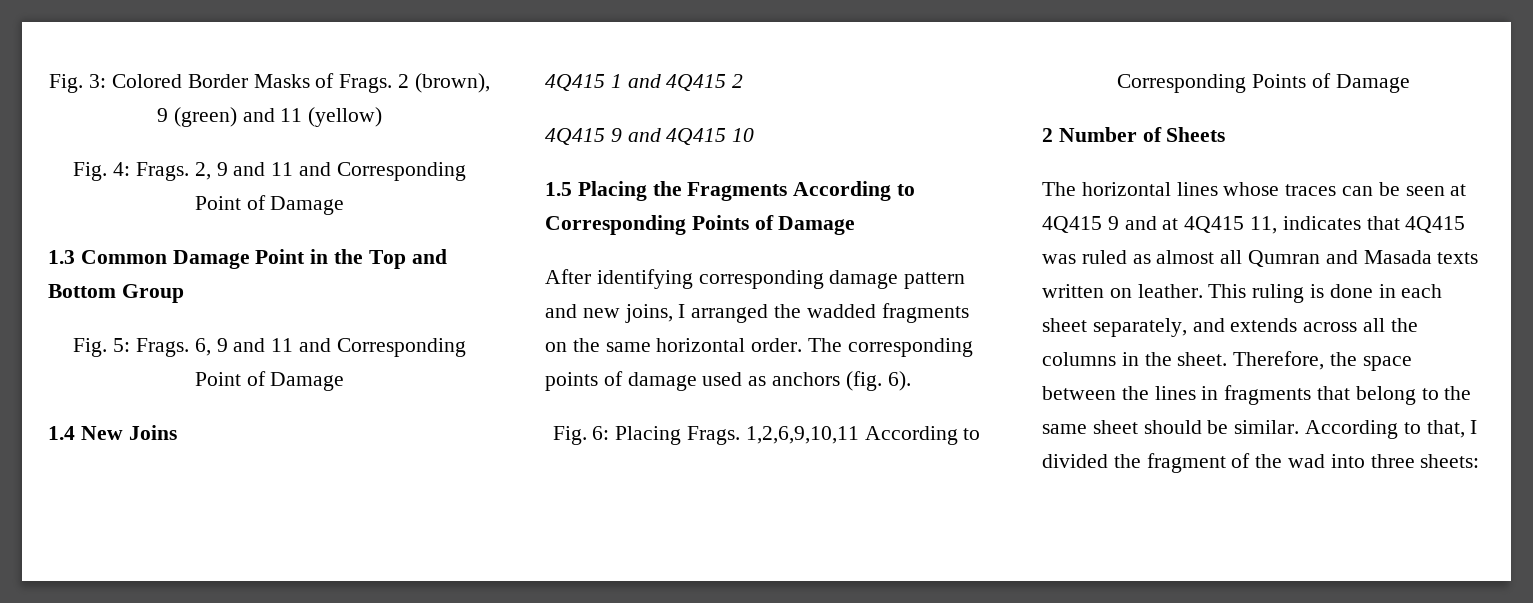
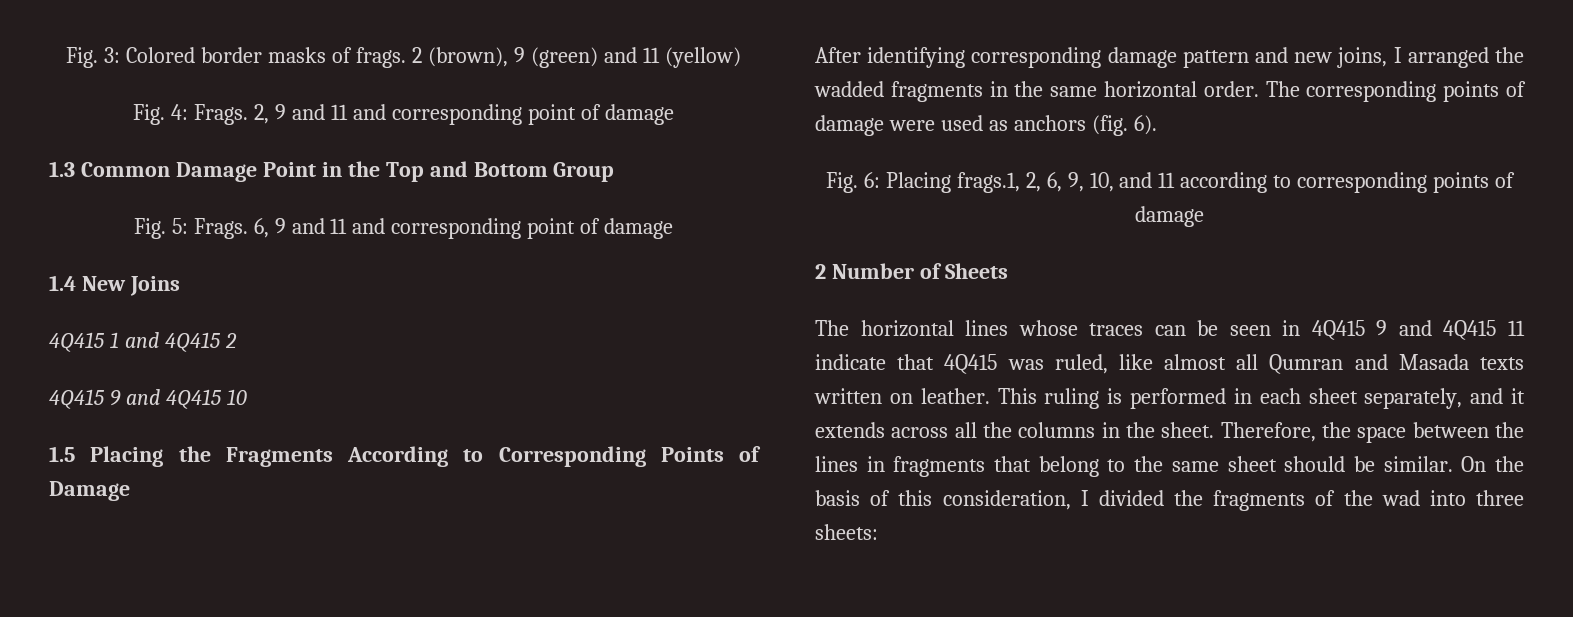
[187,73,393,93] Border Masks of Frags. -> [201,47,407,68] border masks of frags.
[336,162,466,181] [194,195,345,215] Corresponding Point of Damage -> [391,104,674,125] corresponding point of damage
[336,338,466,357] [194,371,345,391] Corresponding Point of Damage -> [391,218,674,239] corresponding point of damage
[545,342,567,352] on -> [989,81,1008,97] in
(697, 381) none -> [888,120,935,131] were
[687,426,981,445] [1117,73,1410,93] Frags. 1,2,6,9,10,11 According to Corresponding Points of Damage -> [956,172,1516,193] [1135,206,1204,227] frags.1, 2, 6, 9, 10, and 11 according to corresponding points of damage
[1450,184,1467,196] [1042,216,1361,234] at 4Q415 9 and at 4Q415 11, indicates -> [1282,320,1525,340] [815,354,886,370] in 4Q415 9 and 4Q415 11 indicate
[1081,250,1151,264] ruled as -> [1054,354,1153,374] ruled, like
[1329,284,1373,298] done -> [1130,388,1226,409] performed
(1225, 325) none -> [1511,388,1525,404] it
[1305,420,1465,439] According to that, -> [1461,456,1524,472] [815,490,1071,510] On the basis of this consideration,
[1146,453,1226,473] fragment -> [1213,490,1306,511] fragments

